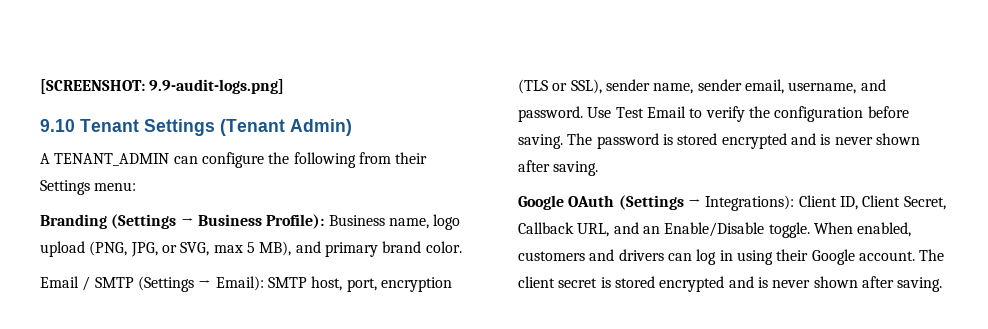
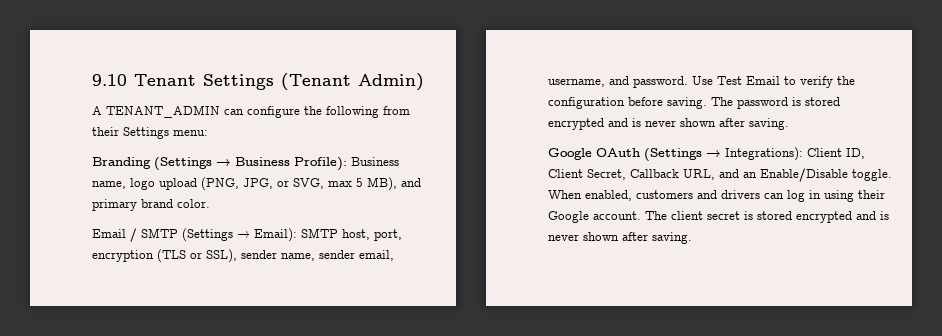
[40,79,285,94] [SCREENSHOT: 9.9-audit-logs.png] // -> (92, 80) none

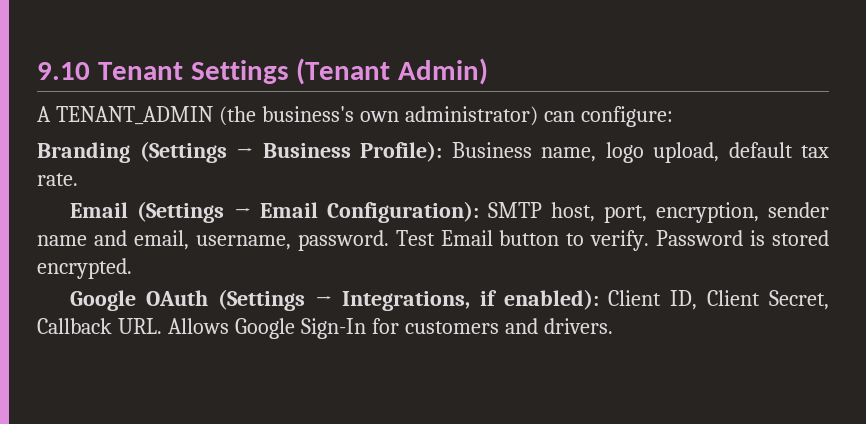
[224,106,410,118] [92,127,208,139] can configure the following from their Settings menu: -> [218,106,673,127] (the business's own administrator) can configure:
[159,177,421,191] [92,199,210,211] [92,228,402,242] [92,249,394,263] [548,76,855,88] [548,97,840,109] [548,118,789,130] upload (PNG, JPG, or SVG, max 5 MB), and primary brand color. // Email / SMTP (Settings → Email): SMTP host, port, encryption (TLS or SSL), sender name, sender email, username, and password. Use Test Email to verify the configuration before saving. The password is stored encrypted and is never shown after saving. -> [653,142,829,163] [37,173,78,186] [70,201,829,223] [37,230,829,251] [37,258,132,279] upload, default tax rate. // Email (Settings → Email Configuration): SMTP host, port, encryption, sender name and email, username, password. Test Email button to verify. Password is stored encrypted.
[725,147,803,161] Integrations): -> [341,289,599,311] Integrations, if enabled):
[683,168,892,182] [548,190,885,202] [548,211,889,223] [548,232,692,244] URL, and an Enable/Disable toggle. When enabled, customers and drivers can log in using their Google account. The client secret is stored encrypted and is never shown after saving. -> [117,318,613,339] URL. Allows Google Sign-In for customers and drivers.

